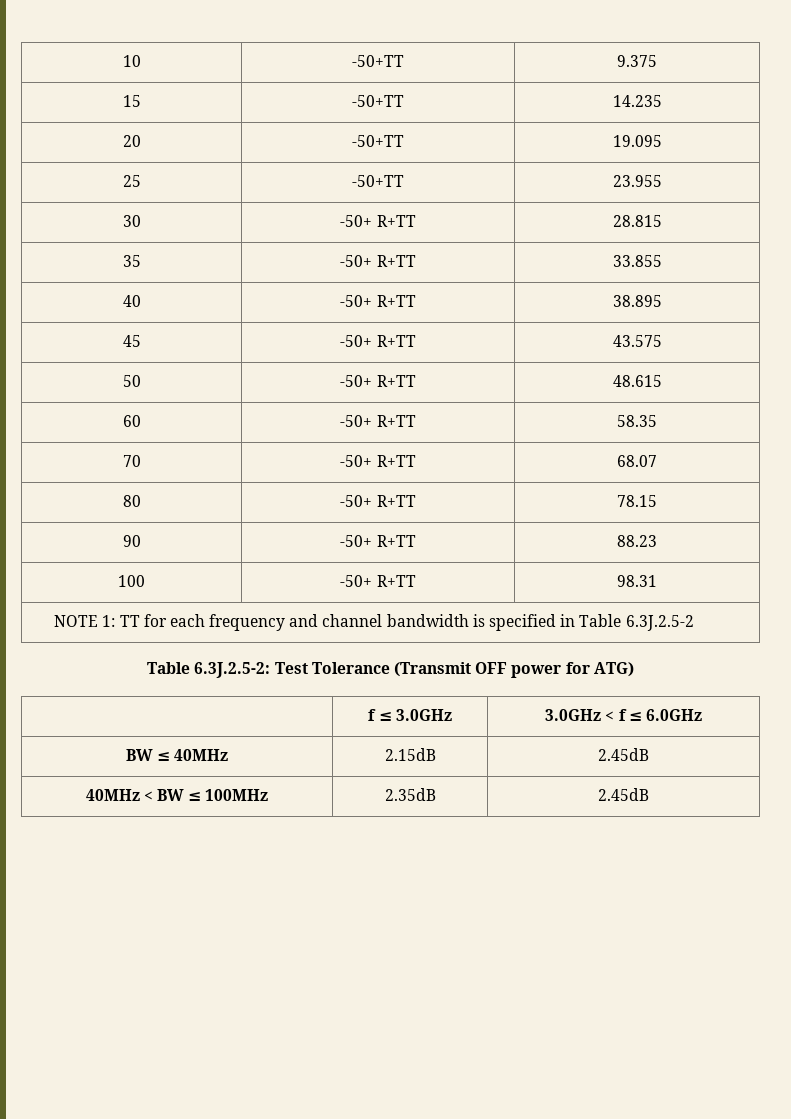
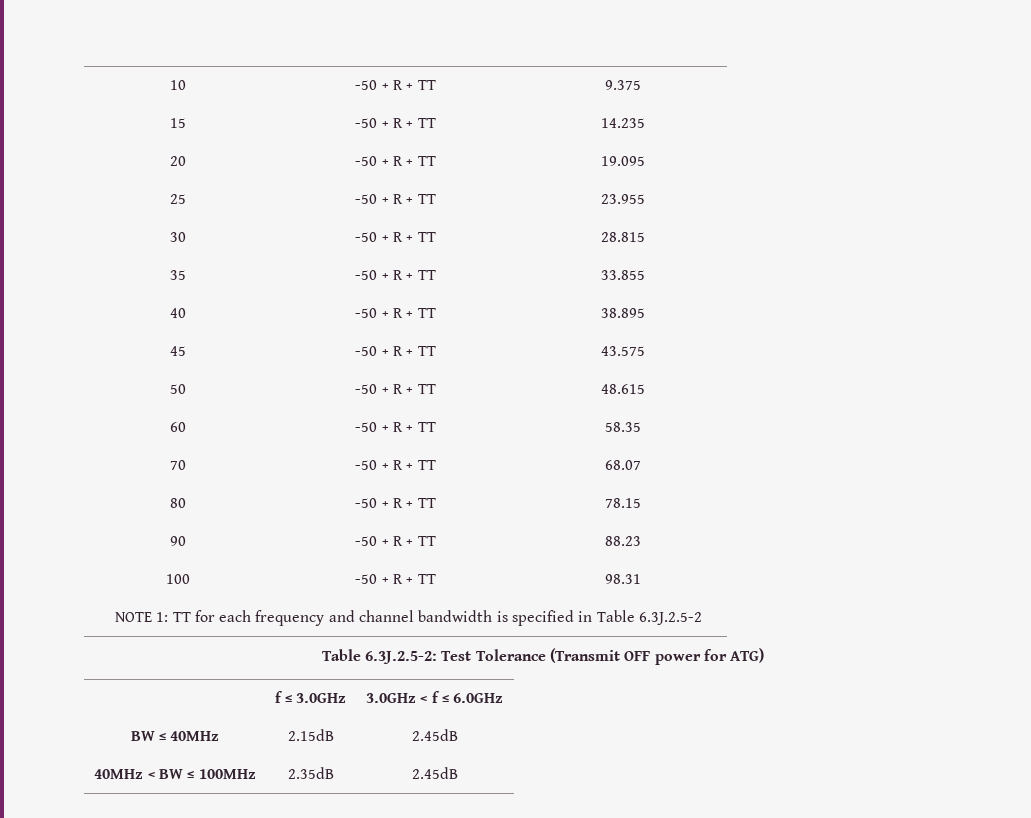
[352,55,405,67] [617,55,657,67] [122,95,141,107] [352,95,405,107] [612,95,662,107] [122,135,141,147] [352,135,405,147] [612,135,662,147] [122,175,141,187] [352,175,405,187] [612,175,662,187] [122,215,141,227] [340,215,416,227] [612,215,662,227] [122,255,141,267] [340,255,416,267] [612,255,662,267] [122,295,141,307] [340,295,416,307] [612,295,662,307] [122,335,141,347] [340,335,416,347] [612,335,662,347] [122,375,141,387] [340,375,416,387] [612,375,662,387] [122,415,141,427] [340,415,416,427] [617,415,657,427] [122,455,141,467] [340,455,416,467] [617,455,657,467] [122,495,141,507] [340,495,416,507] [617,495,657,507] [122,535,141,547] [340,535,416,547] [617,535,657,547] [118,575,145,587] [340,575,416,587] -50+TT | 9.375 // 15 | -50+TT | 14.235 // 20 | -50+TT | 19.095 // 25 | -50+TT | 23.955 // 30 | -50+ R+TT | 28.815 // 35 | -50+ R+TT | 33.855 // 40 | -50+ R+TT | 38.895 // 45 | -50+ R+TT | 43.575 // 50 | -50+ R+TT | 48.615 // 60 | -50+ R+TT | 58.35 // 70 | -50+ R+TT | 68.07 // 80 | -50+ R+TT | 78.15 // 90 | -50+ R+TT | 88.23 // 100 | -50+ R+TT -> [355,80,436,90] [605,80,641,90] [170,118,186,128] [355,118,436,128] [601,118,645,128] [170,156,186,166] [355,156,436,166] [601,156,645,166] [170,194,186,204] [355,194,436,204] [601,194,645,204] [170,232,186,242] [355,232,436,242] [601,232,645,242] [170,270,186,280] [355,270,436,280] [601,270,645,280] [170,308,186,318] [355,308,436,318] [601,308,645,318] [170,346,186,356] [355,346,436,356] [601,346,645,356] [170,384,186,394] [355,384,436,394] [601,384,645,394] [170,422,186,432] [355,422,436,432] [605,422,641,432] [170,460,186,470] [355,460,436,470] [605,460,641,470] [170,498,186,508] [355,498,436,508] [605,498,641,508] [170,536,186,546] [355,536,436,546] [605,536,641,546] [166,574,190,584] [355,574,436,584] -50 + R + TT | 9.375 // 15 | -50 + R + TT | 14.235 // 20 | -50 + R + TT | 19.095 // 25 | -50 + R + TT | 23.955 // 30 | -50 + R + TT | 28.815 // 35 | -50 + R + TT | 33.855 // 40 | -50 + R + TT | 38.895 // 45 | -50 + R + TT | 43.575 // 50 | -50 + R + TT | 48.615 // 60 | -50 + R + TT | 58.35 // 70 | -50 + R + TT | 68.07 // 80 | -50 + R + TT | 78.15 // 90 | -50 + R + TT | 88.23 // 100 | -50 + R + TT

